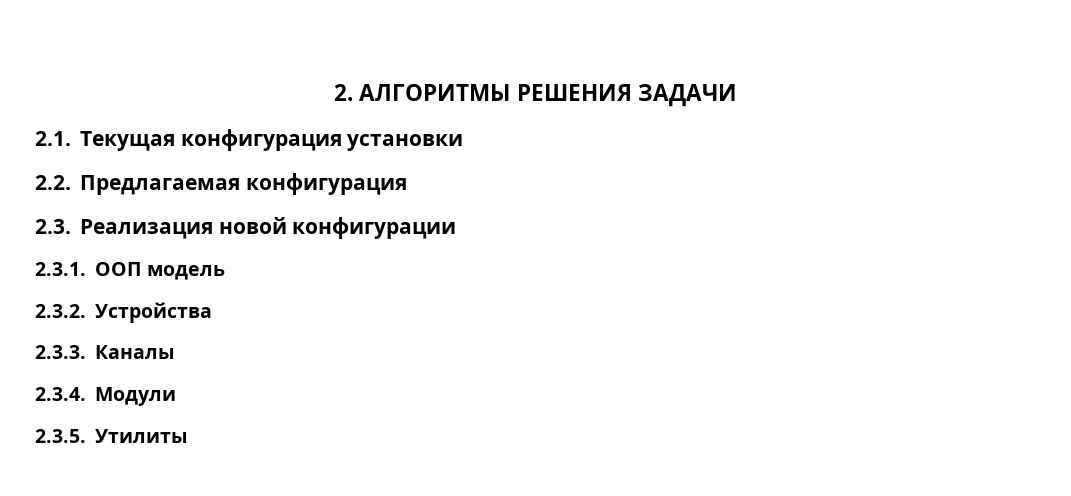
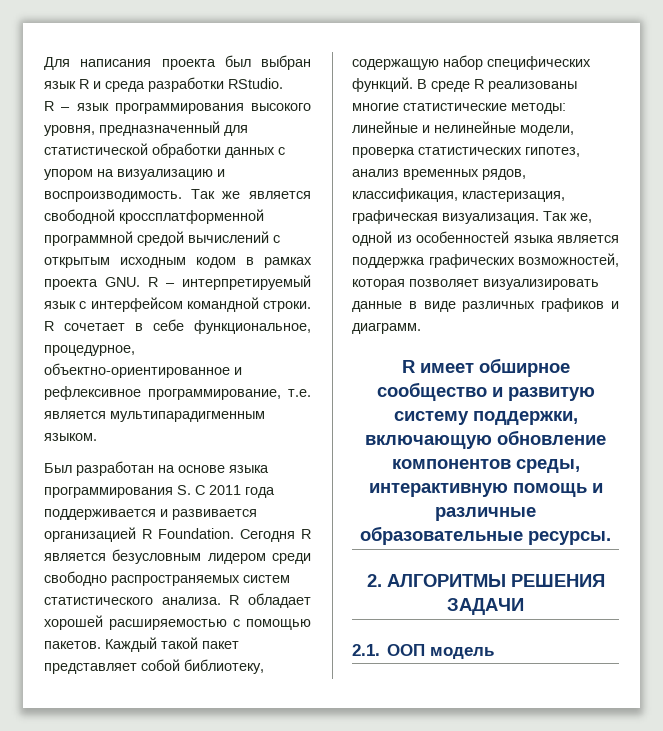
(334, 92) none -> [44,55,311,70] [44,77,283,92] [44,101,311,114] [44,121,248,136] [44,143,285,158] [44,169,225,180] [44,189,311,202] [44,209,264,224] [44,231,280,246] [44,257,312,268] [44,275,311,290] [44,297,311,312] [44,319,311,334] [44,345,135,356] [44,363,242,378] [44,386,311,400] [44,411,265,422] [44,433,97,441] [44,461,269,476] [44,485,275,498] [44,509,257,520] [44,527,311,542] [44,549,311,564] [44,571,290,586] [44,593,311,608] [44,615,311,630] [44,637,239,652] [44,659,264,674] [352,55,591,70] [352,77,577,92] [352,103,566,114] [352,121,574,136] [352,147,580,158] [352,169,526,180] [352,188,565,202] [352,210,592,224] [352,231,619,246] [352,253,619,268] [352,279,599,290] [352,298,619,312] [352,323,421,334] [401,358,570,377] [376,382,595,401] [393,411,578,425] [365,430,606,449] [391,459,580,473] [368,483,603,497] [435,507,536,521] [360,526,611,545] Для написания проекта был выбран язык R и среда разработки RStudio. // R – язык программирования высокого уровня, предназначенный для статистической обработки данных с упором на визуализацию и воспроизводимость. Так же является свободной кроссплатформенной программной средой вычислений с открытым исходным кодом в рамках проекта GNU. R – интерпретируемый язык с интерфейсом командной строки. R сочетает в себе функциональное, процедурное, объектно-ориентированное и рефлексивное программирование, т.е. является мультипарадигменным языком. // Был разработан на основе языка программирования S. С 2011 года поддерживается и развивается организацией R Foundation. Сегодня R является безусловным лидером среди свободно распространяемых систем статистического анализа. R обладает хорошей расширяемостью с помощью пакетов. Каждый такой пакет представляет собой библиотеку, содержащую набор специфических функций. В среде R реализованы многие статистические методы: линейные и нелинейные модели, проверка статистических гипотез, анализ временных рядов, классификация, кластеризация, графическая визуализация. Так же, одной из особенностей языка является поддержка графических возможностей, которая позволяет визуализировать данные в виде различных графиков и диаграмм. // R имеет обширное сообщество и развитую систему поддержки, включающую обновление компонентов среды, интерактивную помощь и различные образовательные ресурсы. //
[80,129,464,151] [35,173,407,195] [35,217,457,239] [35,262,226,280] [35,302,212,323] [35,345,175,359] [35,387,176,406] [35,429,188,443] Текущая конфигурация установки // 2.2. Предлагаемая конфигурация // 2.3. Реализация новой конфигурации // 2.3.1. ООП модель // 2.3.2. Устройства // 2.3.3. Каналы // 2.3.4. Модули // 2.3.5. Утилиты -> [387,644,495,659] ООП модель

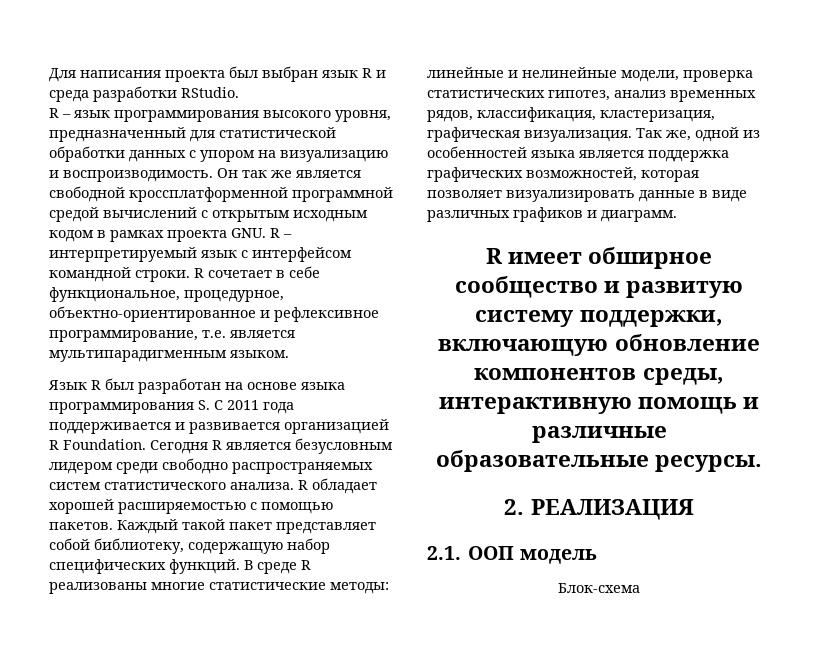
[190,189,215,199] Так -> [217,168,267,178] Он так
[44,463,72,473] Был -> [48,378,134,390] Язык R был
[386,574,605,587] [447,598,524,615] АЛГОРИТМЫ РЕШЕНИЯ ЗАДАЧИ -> [530,499,694,520] РЕАЛИЗАЦИЯ
(495, 653) none -> [558,583,640,593] // Блок-схема

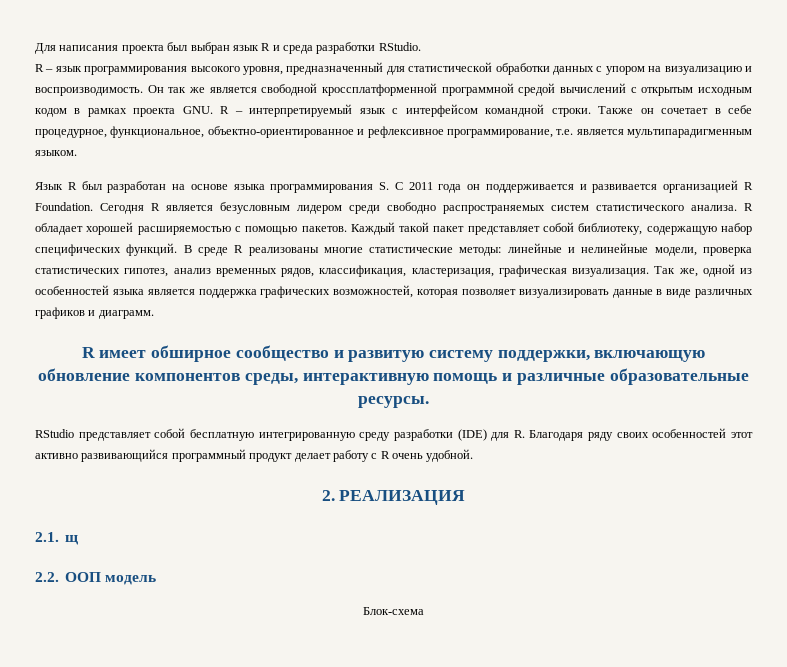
[194,268,204,278] R -> [598,106,654,114] Также он
[49,287,284,302] функциональное, процедурное, -> [35,126,205,138] процедурное, функциональное,
(294, 408) none -> [467,184,481,190] он
(763, 463) none -> [35,428,753,441] [35,449,474,462] // RStudio представляет собой бесплатную интегрированную среду разработки (IDE) для R. Благодаря ряду своих особенностей этот активно развивающийся программный продукт делает работу с R очень удобной.
(461, 553) none -> [65,535,79,545] [35,572,59,582] щ // 2.2.

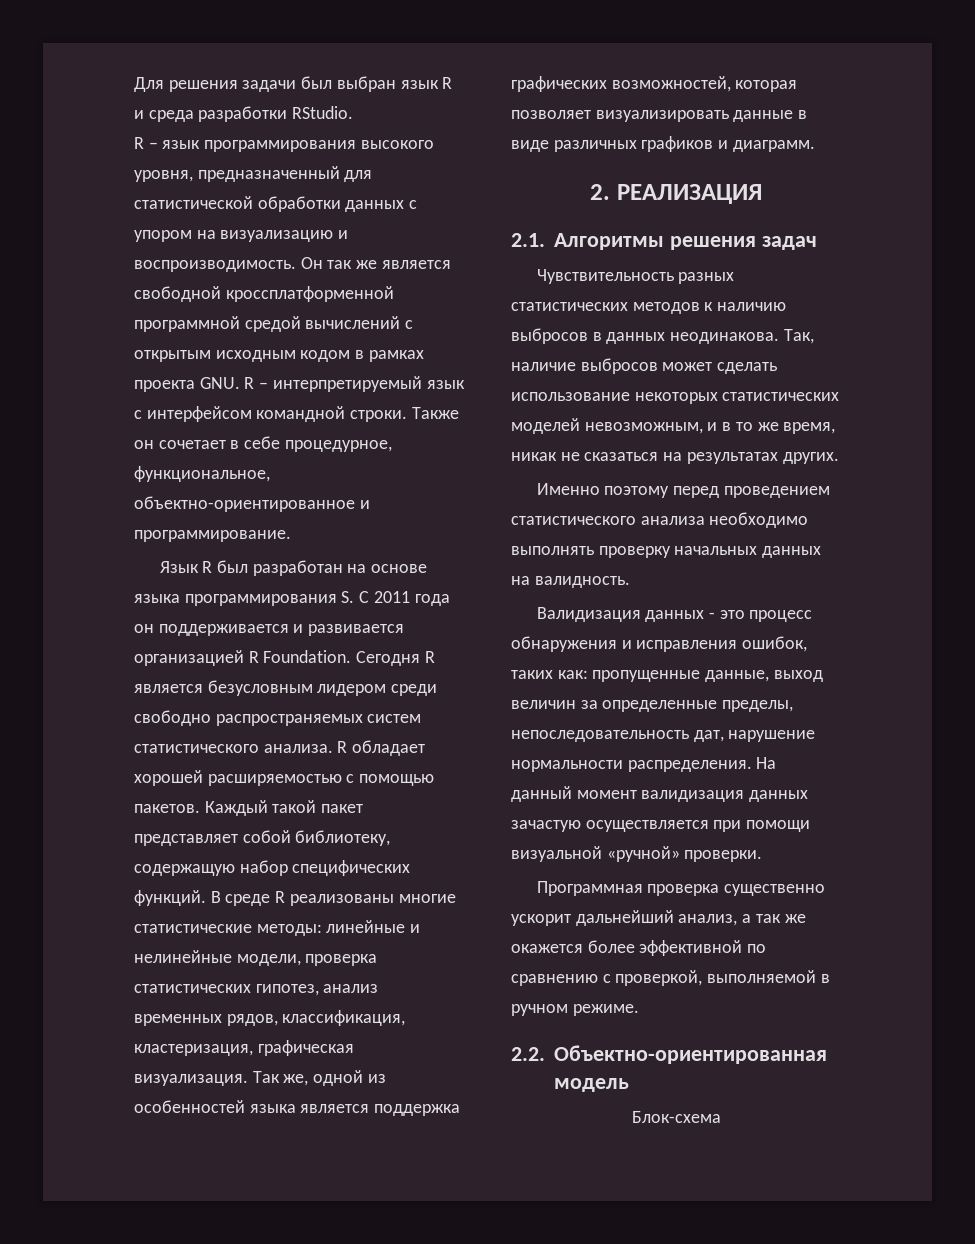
[59,45,164,54] написания проекта -> [168,80,297,92] решения задачи
[367,126,752,138] [35,150,77,156] рефлексивное программирование, т.е. является мультипарадигменным языком. -> [134,530,291,542] программирование.
[81,345,706,362] [38,368,749,385] [358,396,429,408] [35,428,753,441] [35,449,474,462] [321,490,466,505] [35,532,79,545] R имеет обширное сообщество и развитую систему поддержки, включающую обновление компонентов среды, интерактивную помощь и различные образовательные ресурсы. // RStudio представляет собой бесплатную интегрированную среду разработки (IDE) для R. Благодаря ряду своих особенностей этот активно развивающийся программный продукт делает работу с R очень удобной. // 2. РЕАЛИЗАЦИЯ // 2.1. щ -> [590,184,762,204] [511,233,817,250] [536,269,735,284] [511,302,787,314] [511,328,814,344] [511,358,778,374] [511,392,840,404] [511,418,836,434] [511,452,839,464] [536,483,830,498] [511,512,809,528] [511,546,822,558] [511,576,630,588] [536,607,813,622] [511,636,808,652] [511,670,823,682] [511,700,794,712] [511,730,816,742] [511,757,777,772] [511,786,809,802] [511,820,811,832] [511,846,763,862] [536,881,826,896] [511,910,806,926] [511,940,767,956] [511,970,830,986] [511,1004,639,1016] 2. РЕАЛИЗАЦИЯ // 2.1. Алгоритмы решения задач // Чувствительность разных статистических методов к наличию выбросов в данных неодинакова. Так, наличие выбросов может сделать использование некоторых статистических моделей невозможным, и в то же время, никак не сказаться на результатах других. // Именно поэтому перед проведением статистического анализа необходимо выполнять проверку начальных данных на валидность. // Валидизация данных - это процесс обнаружения и исправления ошибок, таких как: пропущенные данные, выход величин за определенные пределы, непоследовательность дат, нарушение нормальности распределения. На данный момент валидизация данных зачастую осуществляется при помощи визуальной «ручной» проверки. // Программная проверка существенно ускорит дальнейший анализ, а так же окажется более эффективной по сравнению с проверкой, выполняемой в ручном режиме.
[65,572,102,582] ООП -> [553,1045,827,1064] Объектно-ориентированная

